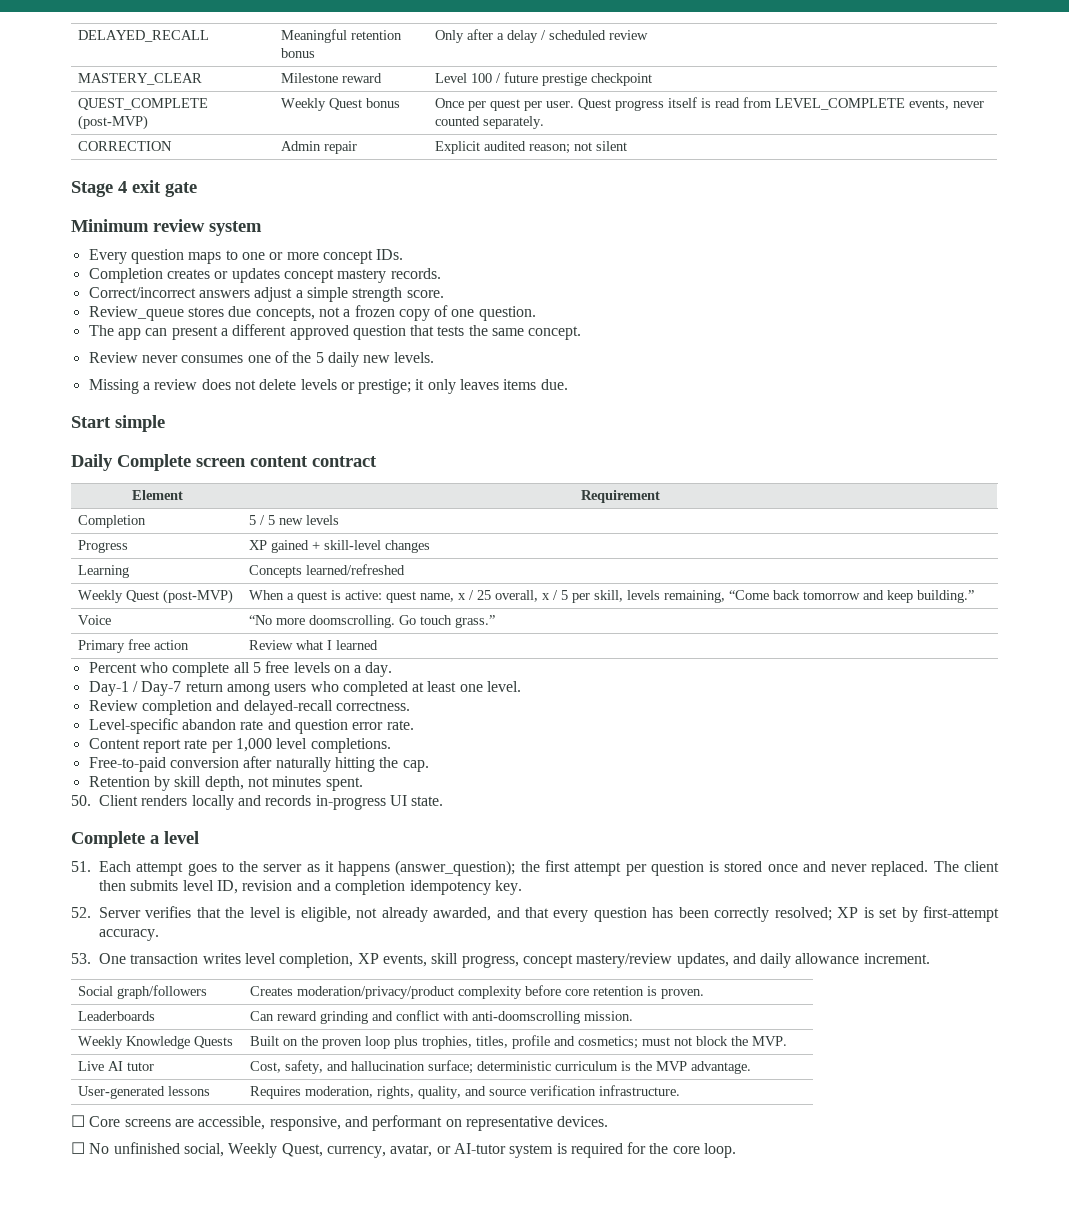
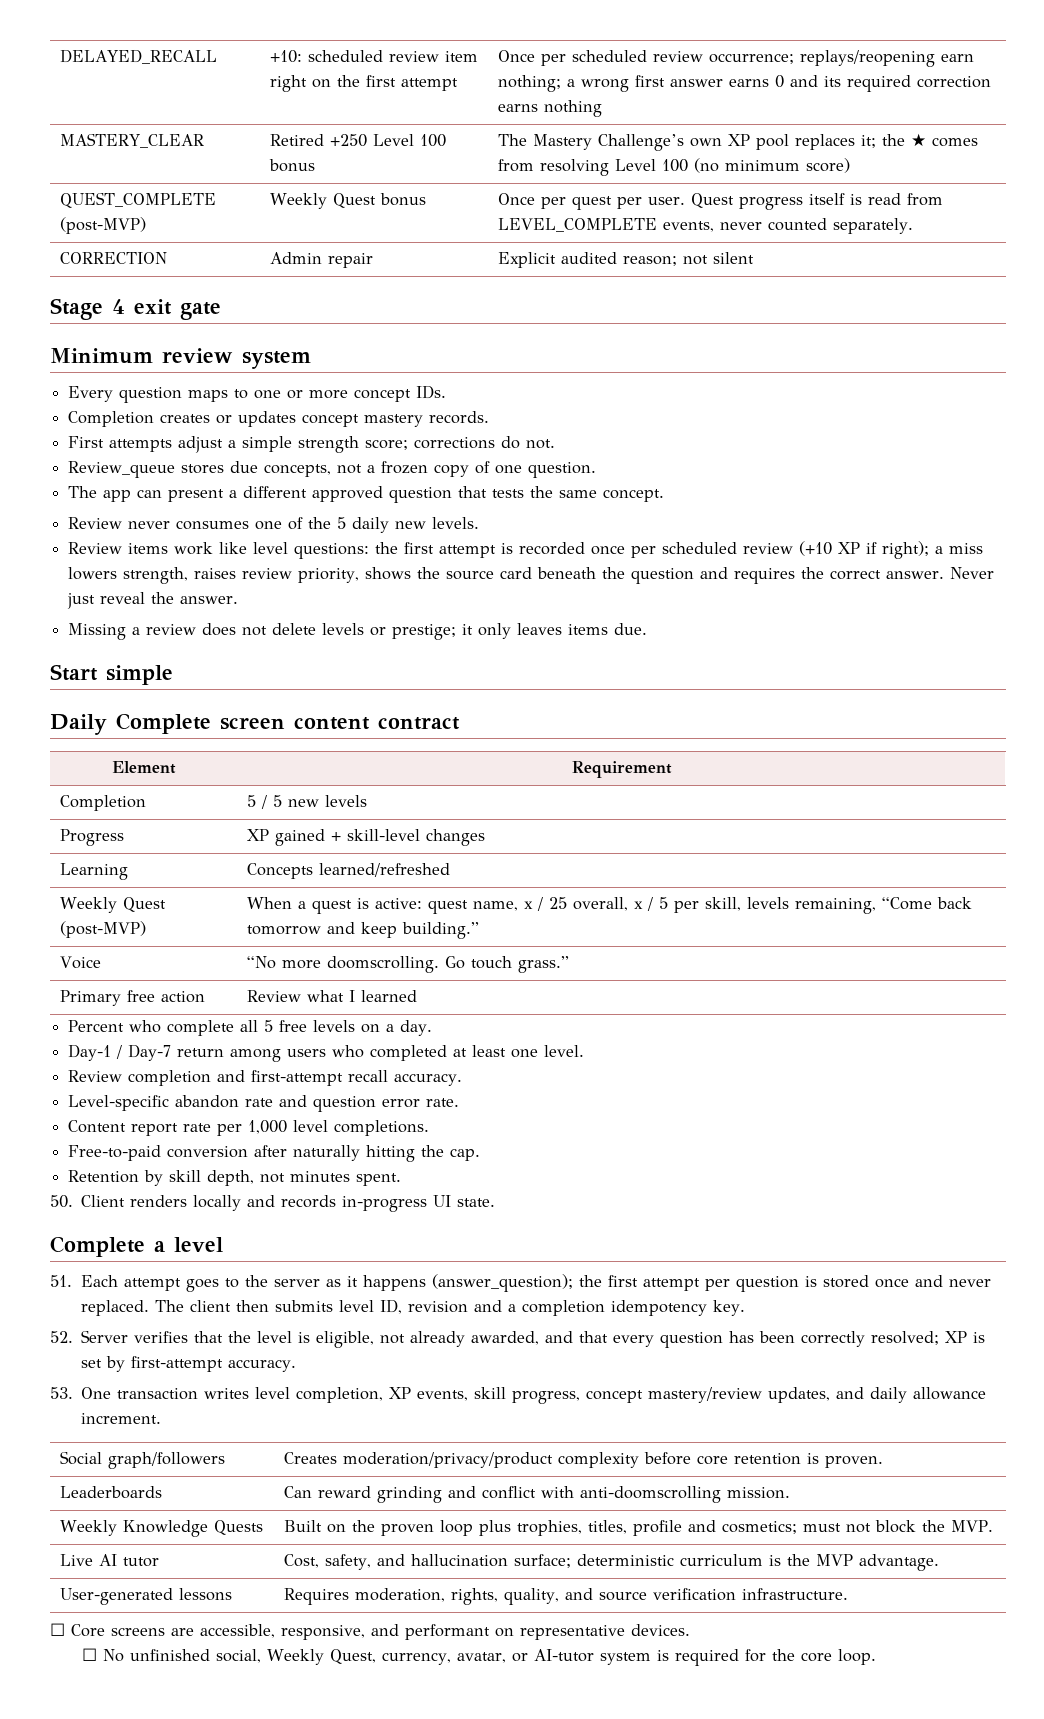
[281,29,403,43] [281,48,316,58] [435,29,649,43] [78,73,203,85] [281,73,383,83] [435,72,653,86] Meaningful retention bonus | Only after a delay / scheduled review // MASTERY_CLEAR | Milestone reward | Level 100 / future prestige checkpoint -> [269,50,478,63] [269,75,458,92] [497,50,974,67] [497,75,991,92] [497,100,602,117] [59,133,204,148] [269,134,446,147] [268,159,315,172] [497,133,978,151] [497,158,850,176] +10: scheduled review item right on the first attempt | Once per scheduled review occurrence; replays/reopening earn nothing; a wrong first answer earns 0 and its required correction earns nothing // MASTERY_CLEAR | Retired +250 Level 100 bonus | The Mastery Challenge’s own XP pool replaces it; the ★ comes from resolving Level 100 (no minimum score)
[88,287,250,298] Correct/incorrect answers -> [68,436,173,452] First attempts
[406,290,444,298] score. -> [365,436,556,450] score; corrections do not.
(435, 357) none -> [68,541,984,559] [68,567,995,584] [67,592,239,609] // Review items work like level questions: the first attempt is recorded once per scheduled review (+10 XP if right); a miss lowers strength, raises review priority, shows the source card beneath the question and requires the correct answer. Never just reveal the answer.
[243,700,410,715] delayed-recall correctness. -> [251,1070,463,1086] first-attempt recall accuracy.

